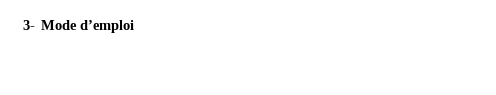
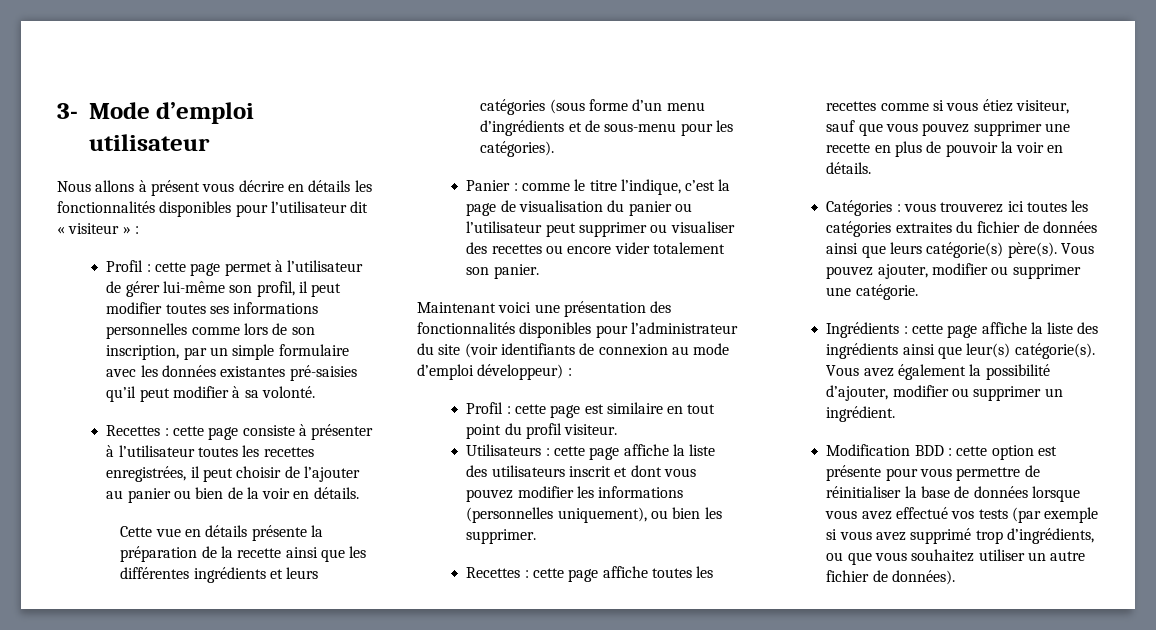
(135, 26) none -> [88,134,210,151] [57,180,372,196] [57,201,369,217] [57,223,139,234] [106,260,364,276] [106,281,342,297] [106,302,319,314] [106,323,315,339] [106,344,349,360] [106,365,357,381] [106,386,315,402] [106,424,374,440] [106,445,314,457] [106,466,360,482] [106,487,359,503] [120,525,323,541] [120,546,367,562] [120,567,319,583] [480,99,705,115] [480,120,733,136] [480,141,555,157] [466,179,731,195] [466,200,692,216] [466,221,735,237] [466,242,725,254] [466,264,539,279] [417,301,672,317] [417,322,738,338] [417,343,730,358] [417,364,572,380] [466,402,716,418] [466,423,618,439] [466,444,716,460] [466,465,696,477] [466,486,684,502] [466,507,722,523] [466,529,537,544] [466,566,714,582] [826,99,1069,114] [826,120,1070,136] [826,141,1064,157] [826,162,872,174] [826,200,1089,216] [826,221,1097,237] [826,242,1094,258] [826,263,1081,279] [826,284,918,300] [826,322,1099,338] [826,343,1095,359] [826,364,1050,380] [826,385,1063,401] [826,406,896,422] [826,444,1057,460] [826,465,1040,481] [826,486,1080,502] [825,507,1099,523] [826,528,1094,544] [826,549,1086,565] [826,570,955,585] utilisateur // Nous allons à présent vous décrire en détails les fonctionnalités disponibles pour l’utilisateur dit « visiteur » : // Profil : cette page permet à l’utilisateur de gérer lui-même son profil, il peut modifier toutes ses informations personnelles comme lors de son inscription, par un simple formulaire avec les données existantes pré-saisies qu’il peut modifier à sa volonté. // Recettes : cette page consiste à présenter à l’utilisateur toutes les recettes enregistrées, il peut choisir de l’ajouter au panier ou bien de la voir en détails. // Cette vue en détails présente la préparation de la recette ainsi que les différentes ingrédients et leurs catégories (sous forme d’un menu d’ingrédients et de sous-menu pour les catégories). // Panier : comme le titre l’indique, c’est la page de visualisation du panier ou l’utilisateur peut supprimer ou visualiser des recettes ou encore vider totalement son panier. // Maintenant voici une présentation des fonctionnalités disponibles pour l’administrateur du site (voir identifiants de connexion au mode d’emploi développeur) : // Profil : cette page est similaire en tout point du profil visiteur. // Utilisateurs : cette page affiche la liste des utilisateurs inscrit et dont vous pouvez modifier les informations (personnelles uniquement), ou bien les supprimer. // Recettes : cette page affiche toutes les recettes comme si vous étiez visiteur, sauf que vous pouvez supprimer une recette en plus de pouvoir la voir en détails. // Catégories : vous trouverez ici toutes les catégories extraites du fichier de données ainsi que leurs catégorie(s) père(s). Vous pouvez ajouter, modifier ou supprimer une catégorie. // Ingrédients : cette page affiche la liste des ingrédients ainsi que leur(s) catégorie(s). Vous avez également la possibilité d’ajouter, modifier ou supprimer un ingrédient. // Modification BDD : cette option est présente pour vous permettre de réinitialiser la base de données lorsque vous avez effectué vos tests (par exemple si vous avez supprimé trop d’ingrédients, ou que vous souhaitez utiliser un autre fichier de données).

